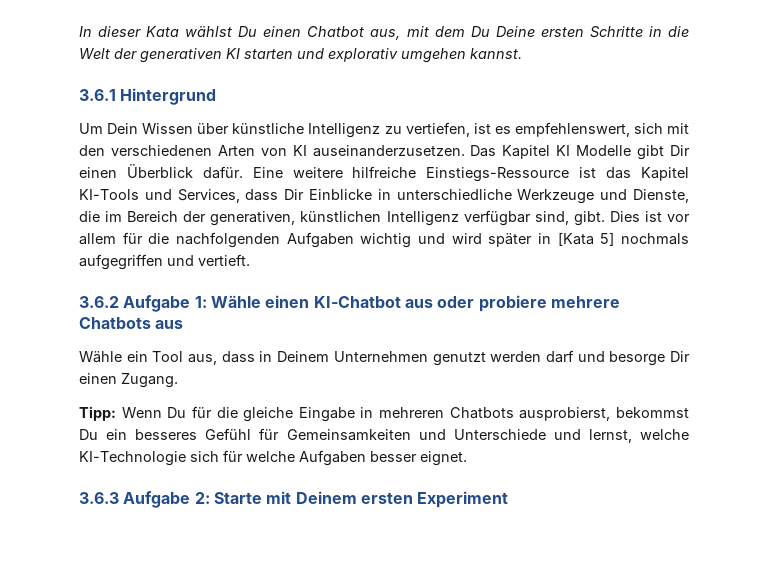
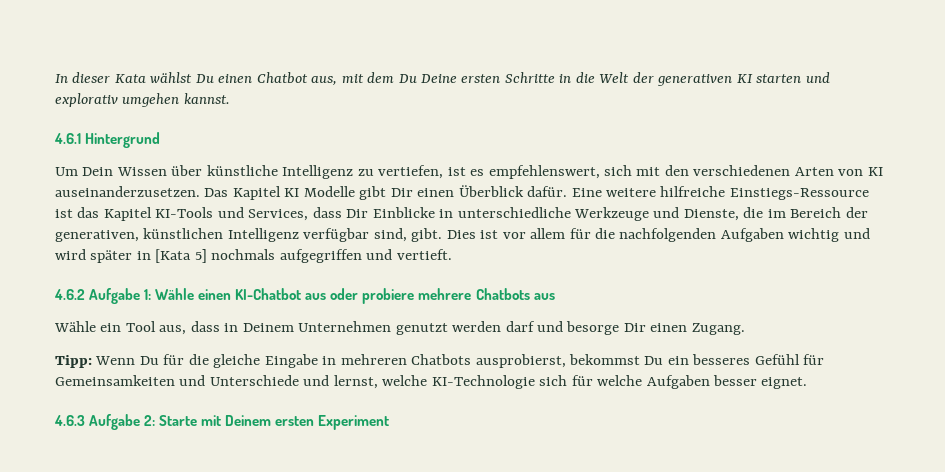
[79,89,116,101] 3.6.1 -> [54,133,81,144] 4.6.1
[79,296,119,308] 3.6.2 -> [54,289,85,300] 4.6.2
[79,492,119,504] 3.6.3 -> [54,415,85,426] 4.6.3

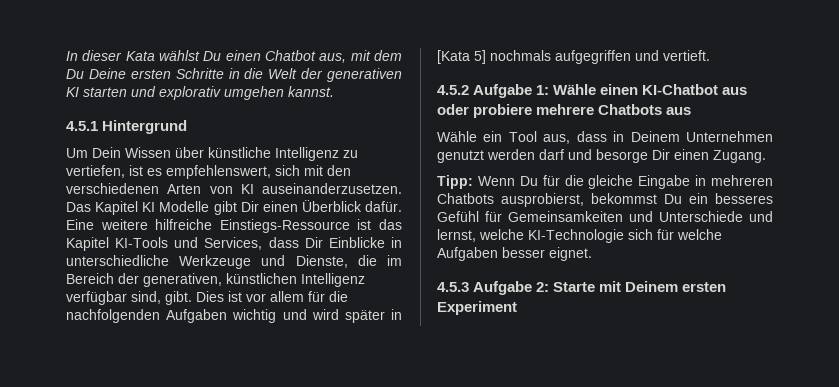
[54,133,81,144] 4.6.1 -> [66,121,98,131] 4.5.1
[54,289,85,300] 4.6.2 -> [437,85,469,95] 4.5.2
[54,415,85,426] 4.6.3 -> [437,282,469,292] 4.5.3

